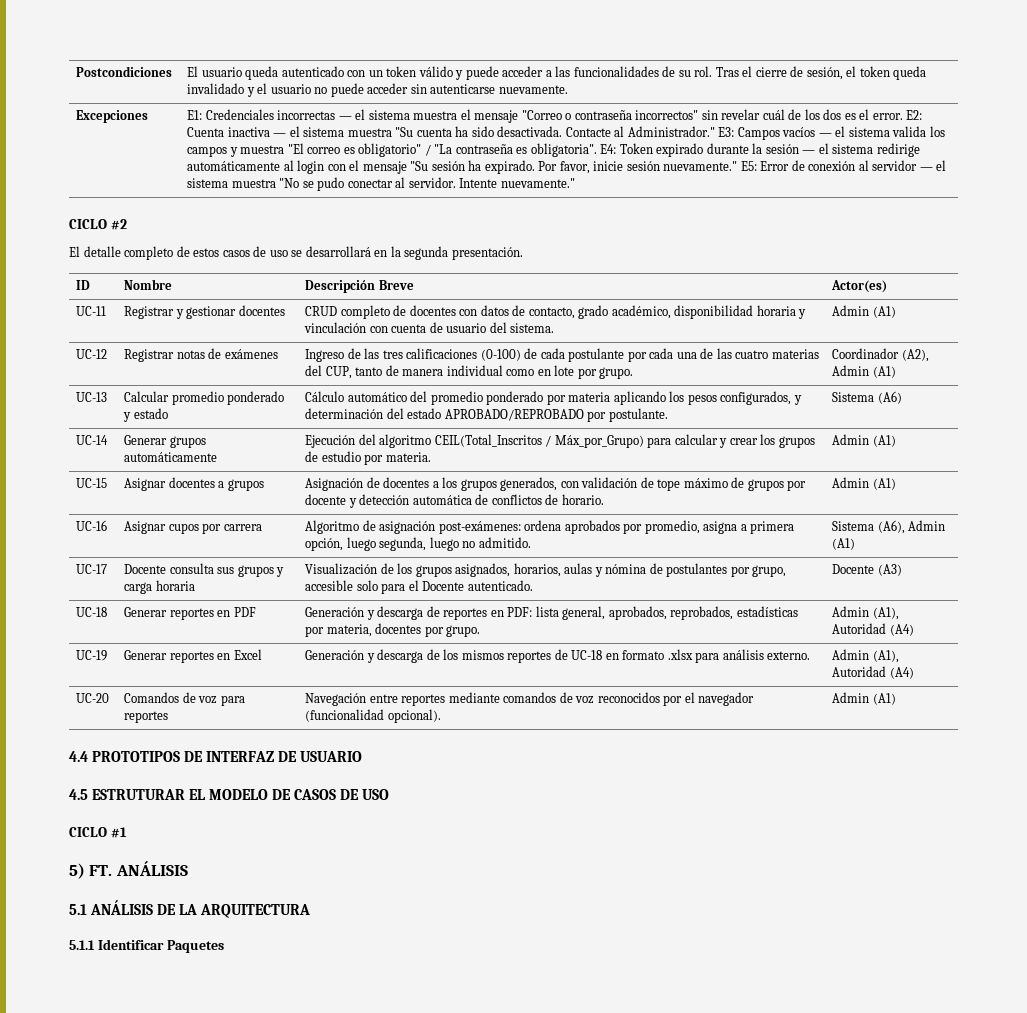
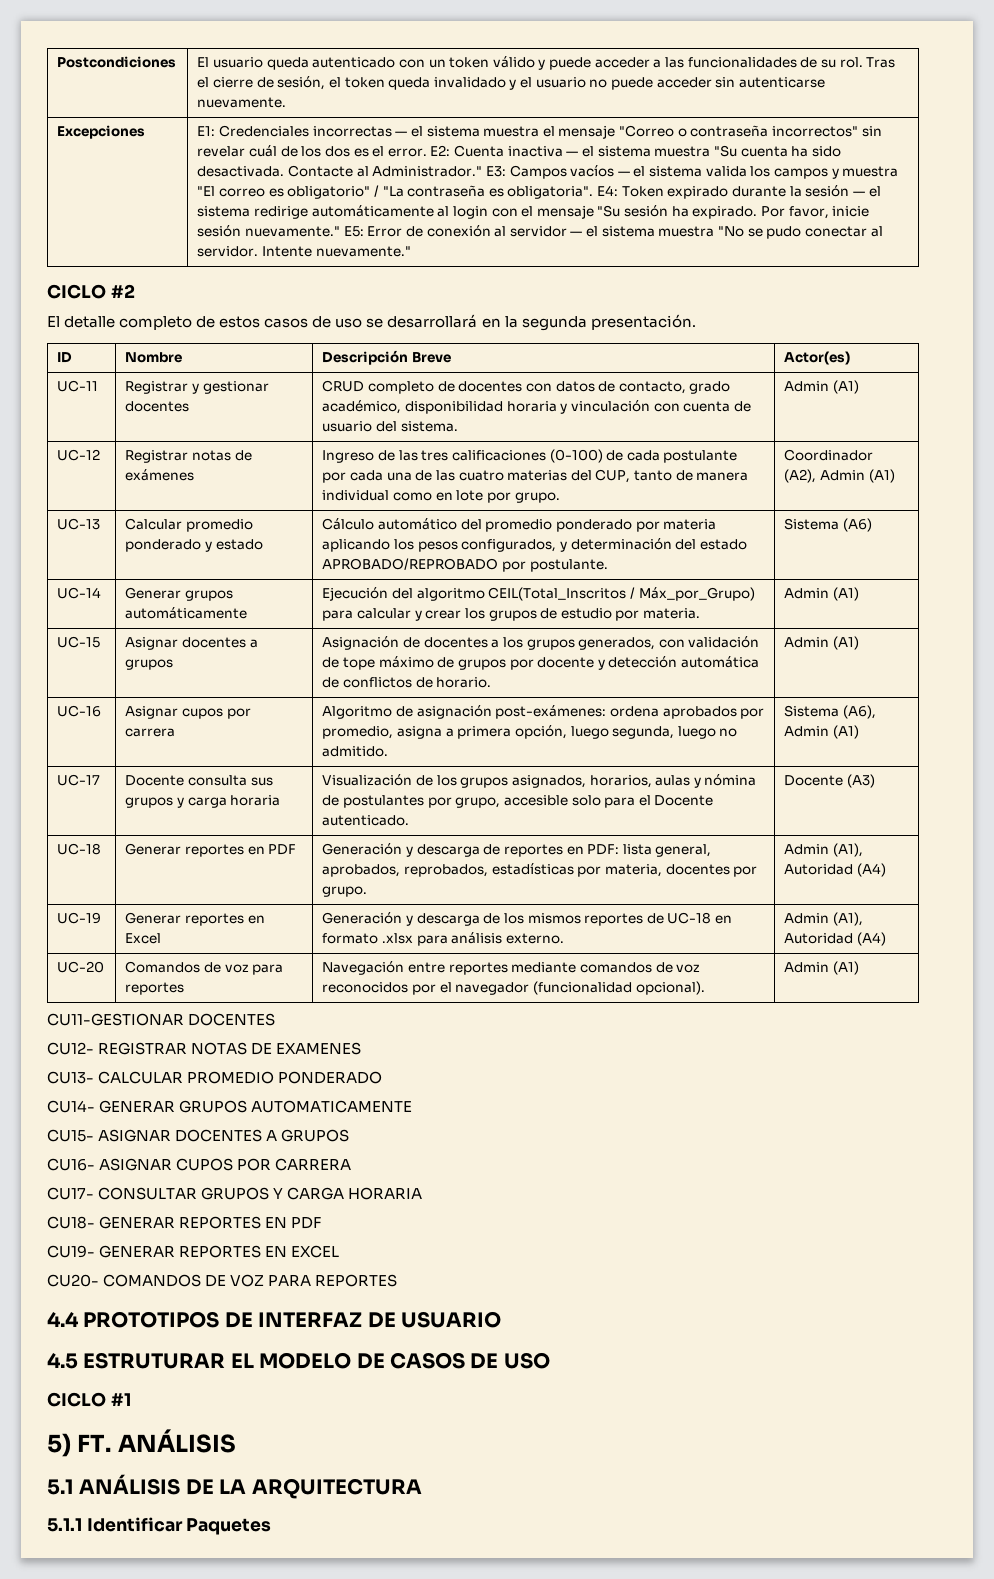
(896, 699) none -> [47,1013,276,1026] [47,1042,362,1055] [47,1071,383,1084] [47,1100,413,1113] [47,1129,350,1142] [47,1158,352,1171] [47,1187,423,1200] [47,1216,322,1229] [47,1245,340,1258] [47,1274,398,1287] // CU11-GESTIONAR DOCENTES // CU12- REGISTRAR NOTAS DE EXAMENES // CU13- CALCULAR PROMEDIO PONDERADO // CU14- GENERAR GRUPOS AUTOMATICAMENTE // CU15- ASIGNAR DOCENTES A GRUPOS // CU16- ASIGNAR CUPOS POR CARRERA // CU17- CONSULTAR GRUPOS Y CARGA HORARIA // CU18- GENERAR REPORTES EN PDF // CU19- GENERAR REPORTES EN EXCEL // CU20- COMANDOS DE VOZ PARA REPORTES

